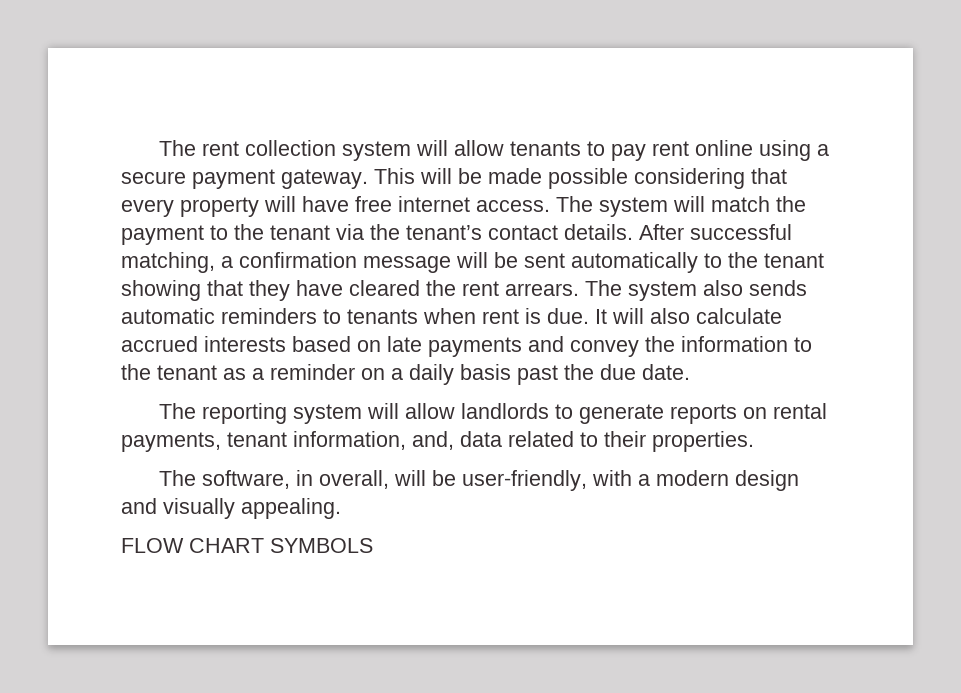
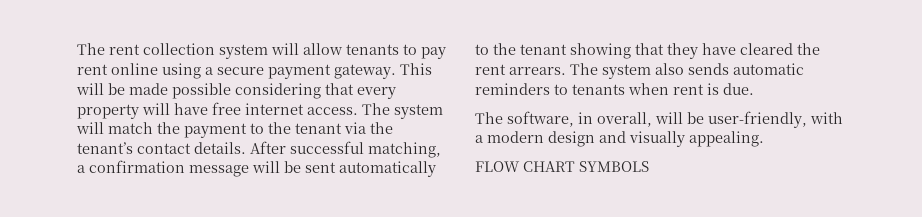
[595,308,782,324] [121,336,812,357] [121,364,690,385] [158,403,827,424] [121,431,754,452] It will also calculate accrued interests based on late payments and convey the information to the tenant as a reminder on a daily basis past the due date. // The reporting system will allow landlords to generate reports on rental payments, tenant information, and, data related to their properties. -> (754, 89) none

